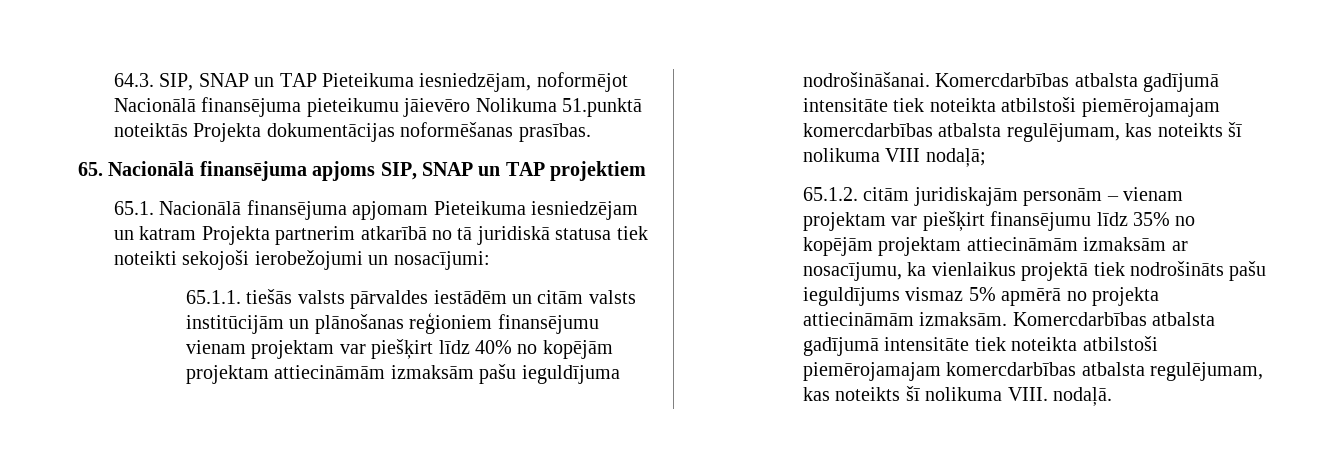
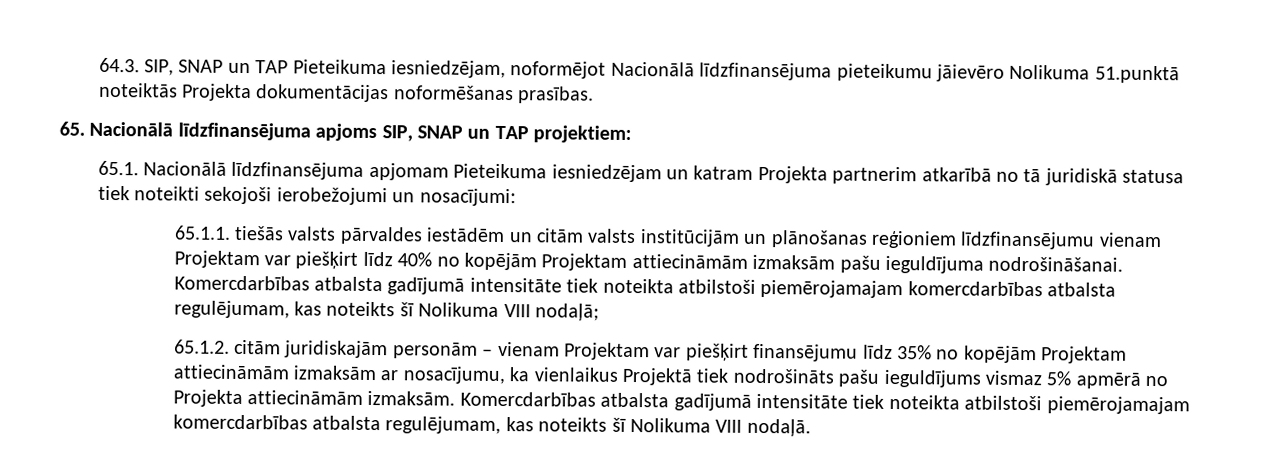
[201,97,302,117] finansējuma -> [699,62,833,81] līdzfinansējuma
[199,161,307,181] finansējuma -> [177,122,311,141] līdzfinansējuma
[550,161,647,181] projektiem -> [533,125,633,144] projektiem:
[246,200,347,220] finansējuma -> [231,161,365,180] līdzfinansējuma
[497,314,599,334] [185,340,335,359] finansējumu vienam projektam -> [960,231,1162,250] [173,250,260,269] līdzfinansējumu vienam Projektam
[185,365,269,384] projektam -> [541,253,628,271] Projektam
[802,148,880,162] nolikuma -> [418,302,500,317] Nolikuma
[802,212,886,231] projektam -> [564,342,651,361] Projektam
[878,237,962,256] projektam -> [1041,346,1128,364] Projektam
[1021,262,1089,281] projektā -> [622,367,693,386] Projektā
[1091,287,1159,306] projekta -> [172,389,243,408] Projekta
[925,387,1048,401] nolikuma VIII. -> [630,417,743,433] Nolikuma VIII

